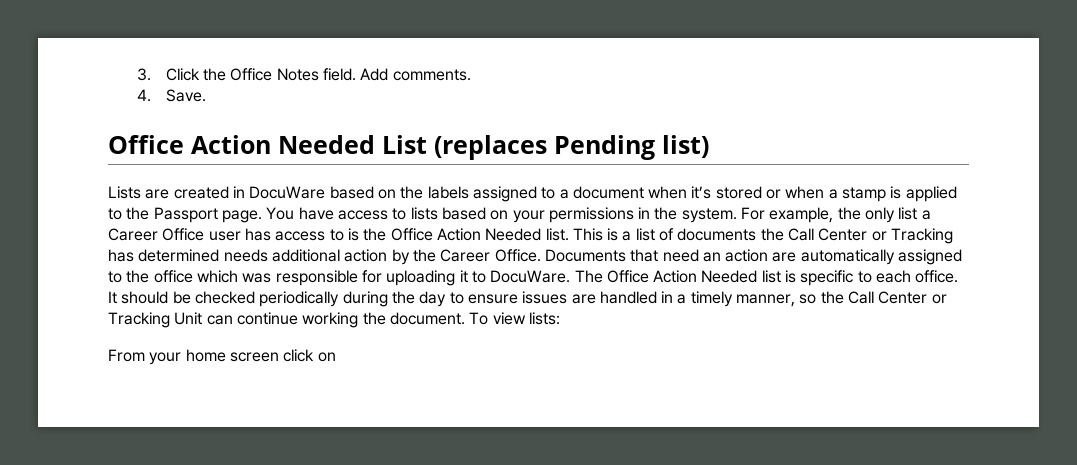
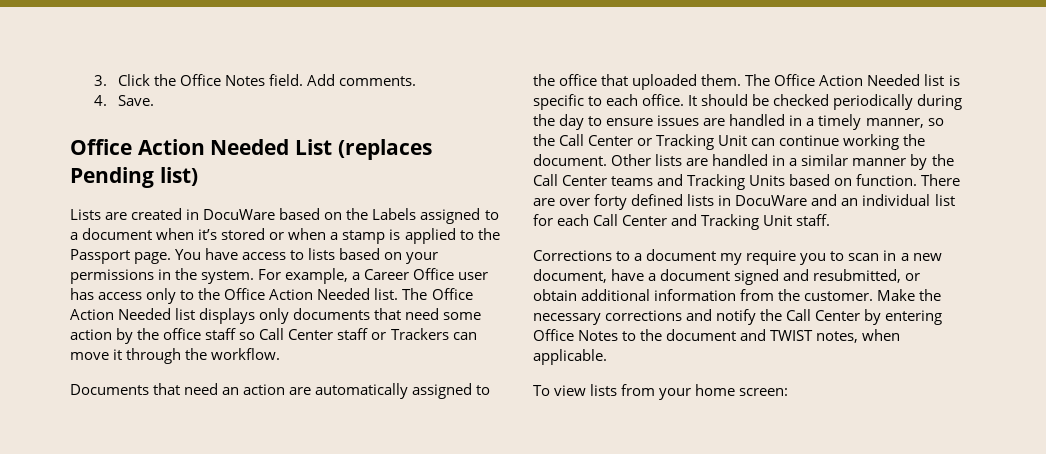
[427,186,469,199] labels -> [372,208,417,220] Labels
[837,207,918,223] the only list -> (349, 276) none
[329,228,359,241] to is -> [146,288,195,304] only to
[572,228,954,244] [108,249,541,265] This is a list of documents the Call Center or Tracking has determined needs additional action by the Career Office. -> [402,288,473,300] [70,308,482,324] [70,328,477,344] [70,348,281,364] The Office Action Needed list displays only documents that need some action by the office staff so Call Center staff or Trackers can move it through the workflow. //
[196,270,571,286] which was responsible for uploading it to DocuWare. -> [601,74,742,90] that uploaded them.
[469,312,560,325] [108,349,336,365] To view lists: // From your home screen click on -> [611,154,954,170] [533,174,961,190] [533,194,955,210] [533,214,831,230] [533,249,942,265] [533,269,921,285] [533,289,942,301] [533,309,943,325] [533,329,901,343] [533,349,607,365] [533,384,789,400] Other lists are handled in a similar manner by the Call Center teams and Tracking Units based on function. There are over forty defined lists in DocuWare and an individual list for each Call Center and Tracking Unit staff. // Corrections to a document my require you to scan in a new document, have a document signed and resubmitted, or obtain additional information from the customer. Make the necessary corrections and notify the Call Center by entering Office Notes to the document and TWIST notes, when applicable. // To view lists from your home screen:

